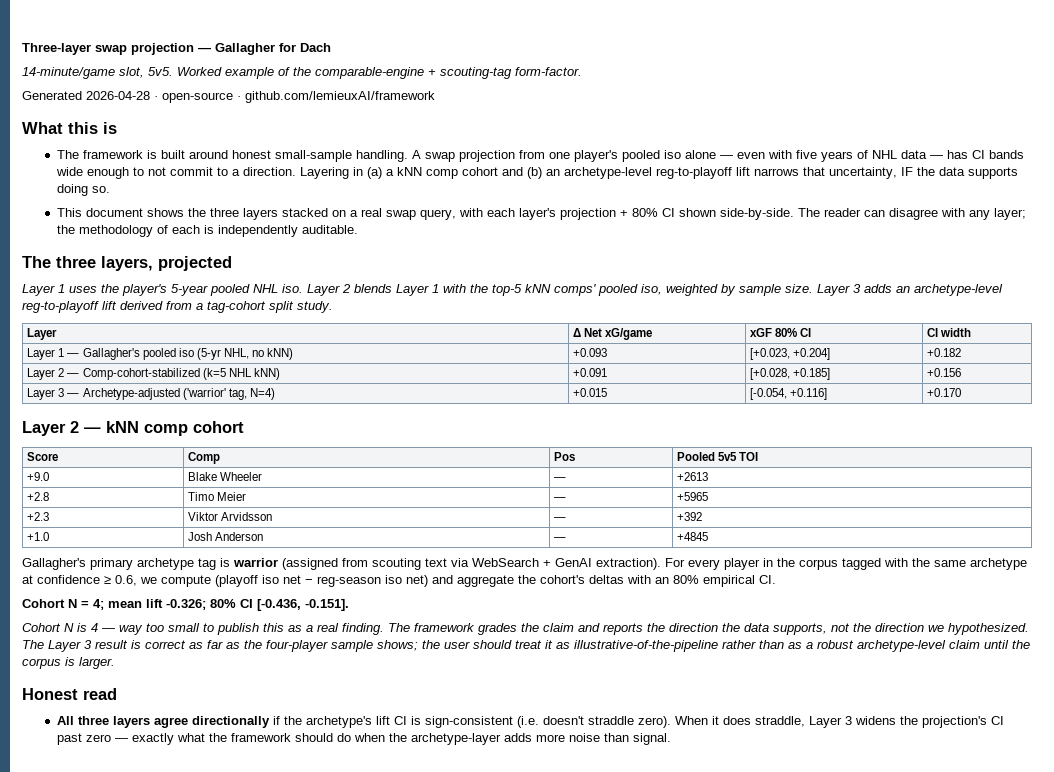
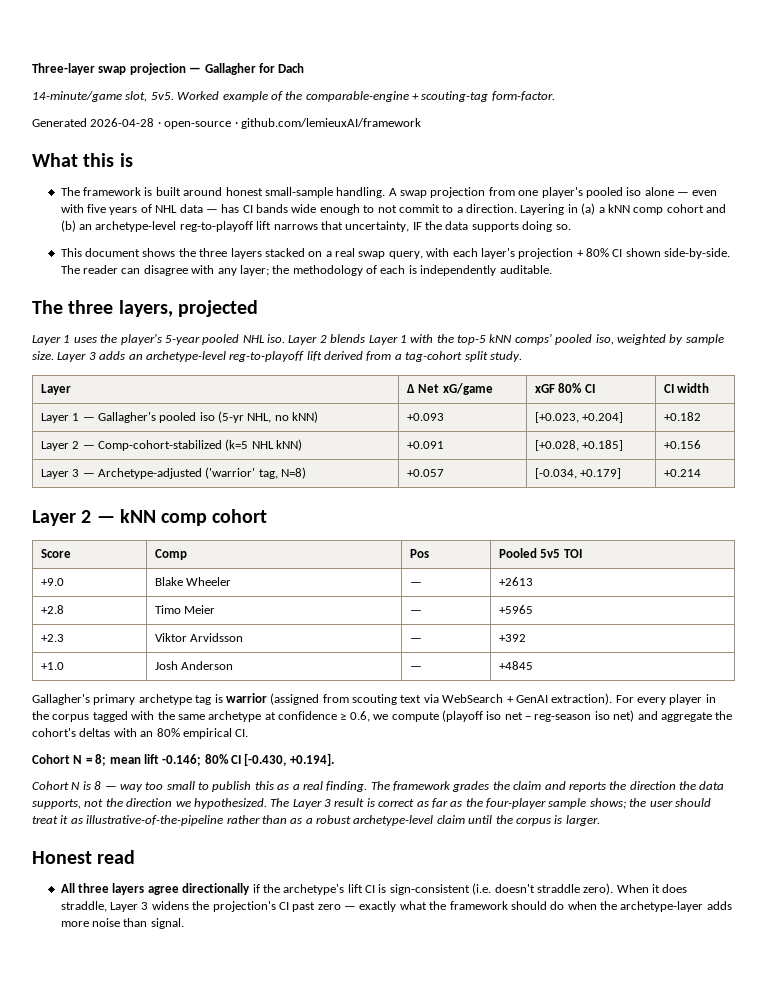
[249,388,275,400] [573,388,608,397] [750,388,828,400] [927,388,962,397] N=4) | +0.015 | [-0.054, +0.116] | +0.170 -> [281,467,307,479] [406,469,444,477] [534,468,622,479] [663,469,701,477] N=8) | +0.057 | [-0.034, +0.179] | +0.214
[93,599,104,610] 4; -> [95,754,107,766] 8;
[166,599,349,611] -0.326; 80% CI [-0.436, -0.151]. -> [162,753,334,766] -0.146; 80% CI [-0.430, +0.194].
[91,623,98,632] 4 -> [94,781,102,790] 8

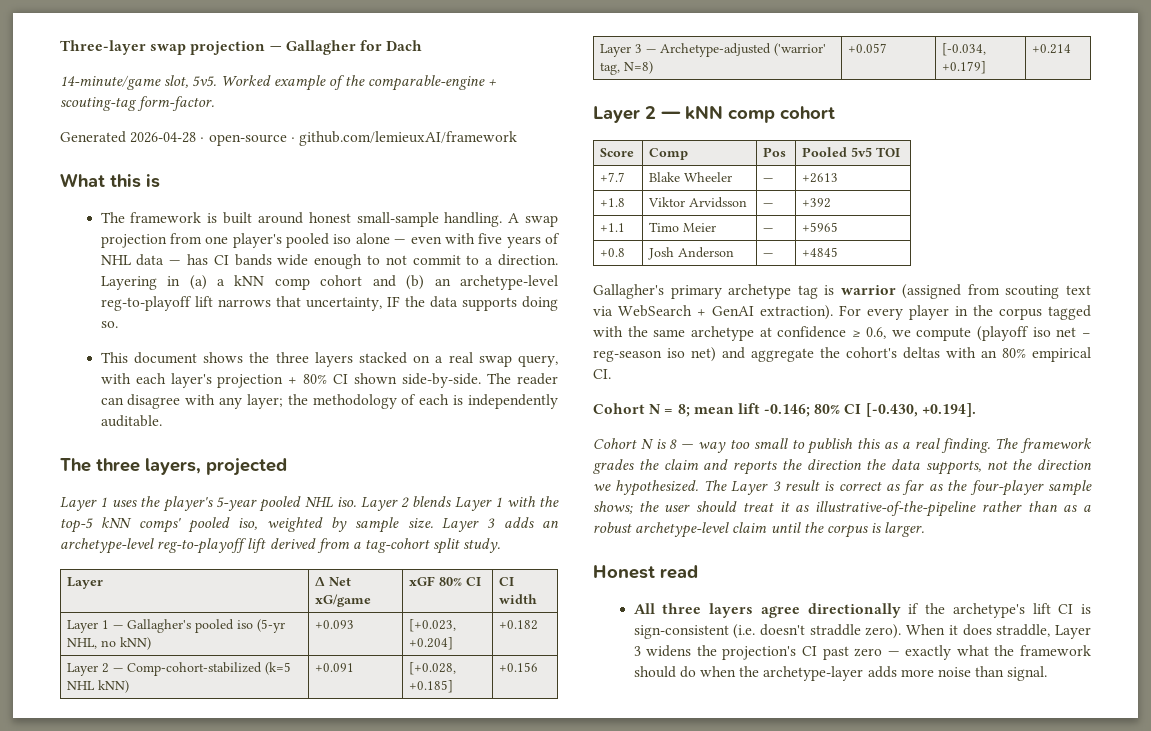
[40,578,64,586] +9.0 -> [600,172,626,182] +7.7
[40,605,64,614] [154,605,216,614] [409,610,422,614] [498,605,533,614] [40,634,64,642] [154,633,244,642] [409,638,422,642] [498,634,526,642] [40,662,64,670] +2.8 | Timo Meier | — | +5965 // +2.3 | Viktor Arvidsson | — | +392 // +1.0 -> [600,198,626,207] [648,197,748,208] [763,203,774,207] [802,198,832,208] [600,223,626,232] [649,222,717,232] [763,228,774,232] [802,222,839,232] [600,248,626,257] +1.8 | Viktor Arvidsson | — | +392 // +1.1 | Timo Meier | — | +5965 // +0.8

